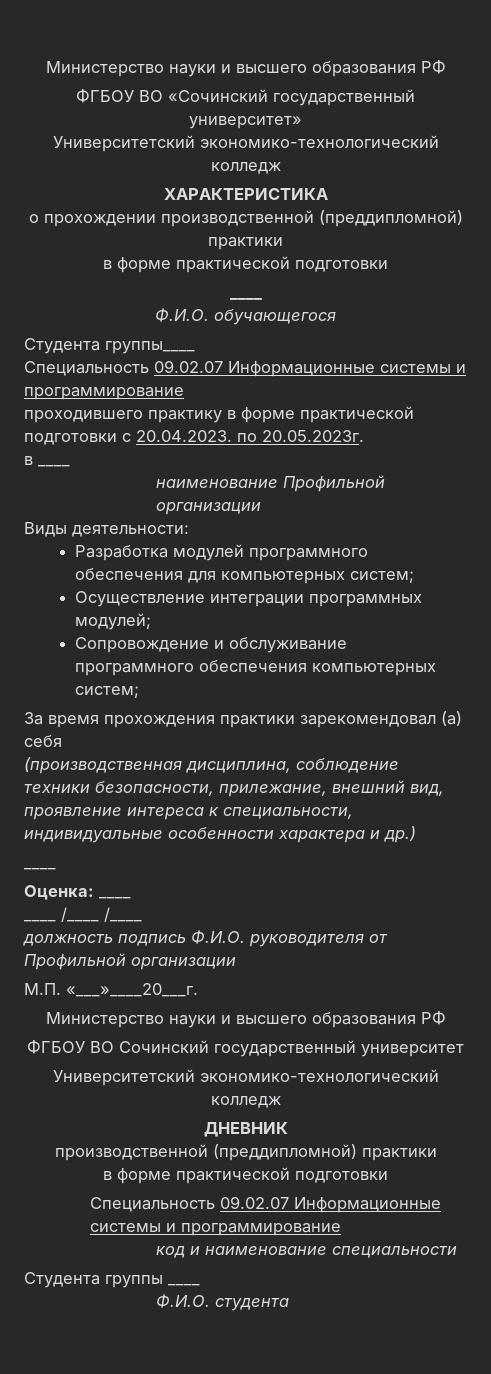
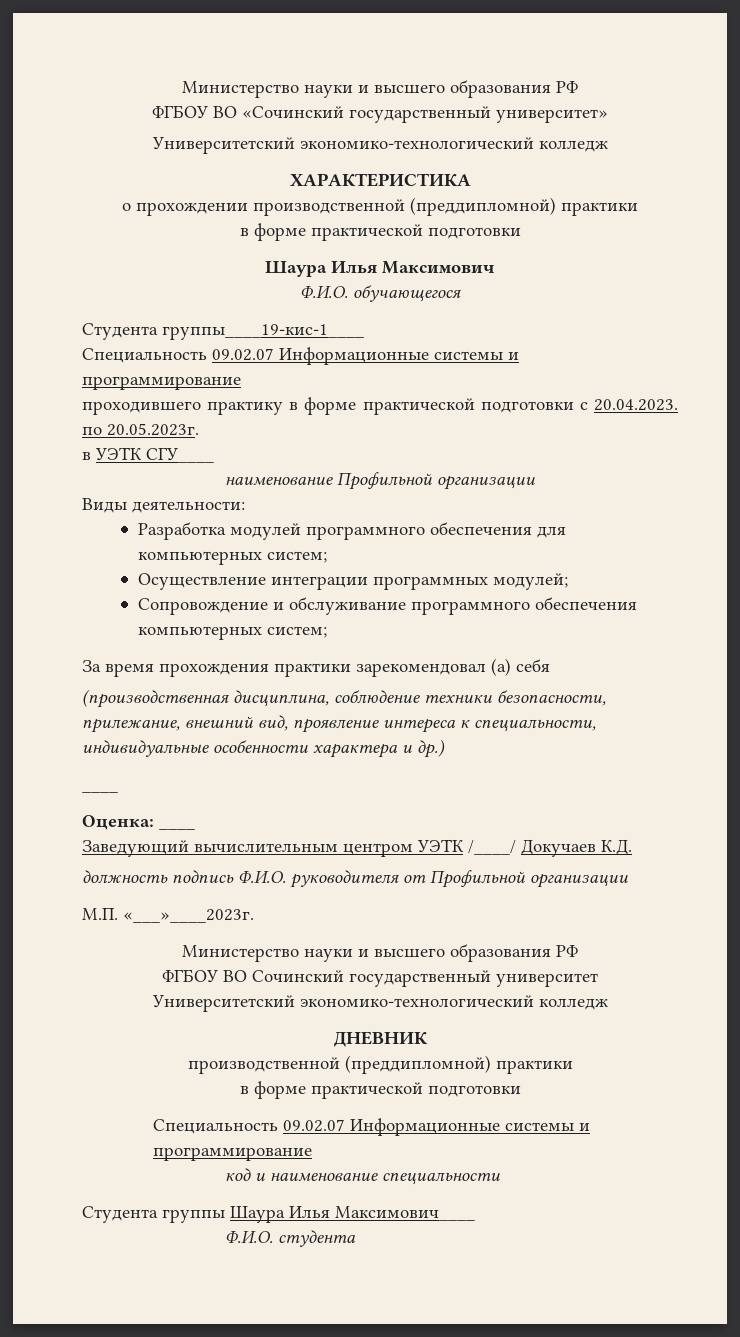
[229,298,262,300] ____ -> [265,261,495,277] Шаура Илья Максимович
[105,341,195,354] группы____ -> [162,324,364,340] группы____19-кис-1____
[38,465,70,467] ____ -> [95,447,214,463] УЭТК СГУ____
[24,907,142,922] ____ /____ /____ -> [82,839,632,857] Заведующий вычислительным центром УЭТК /____/ Докучаев К.Д.
[66,983,198,997] «___»____20___г. -> [123,909,254,923] «___»____2023г.
[168,1284,200,1286] ____ -> [230,1206,475,1223] Шаура Илья Максимович____

